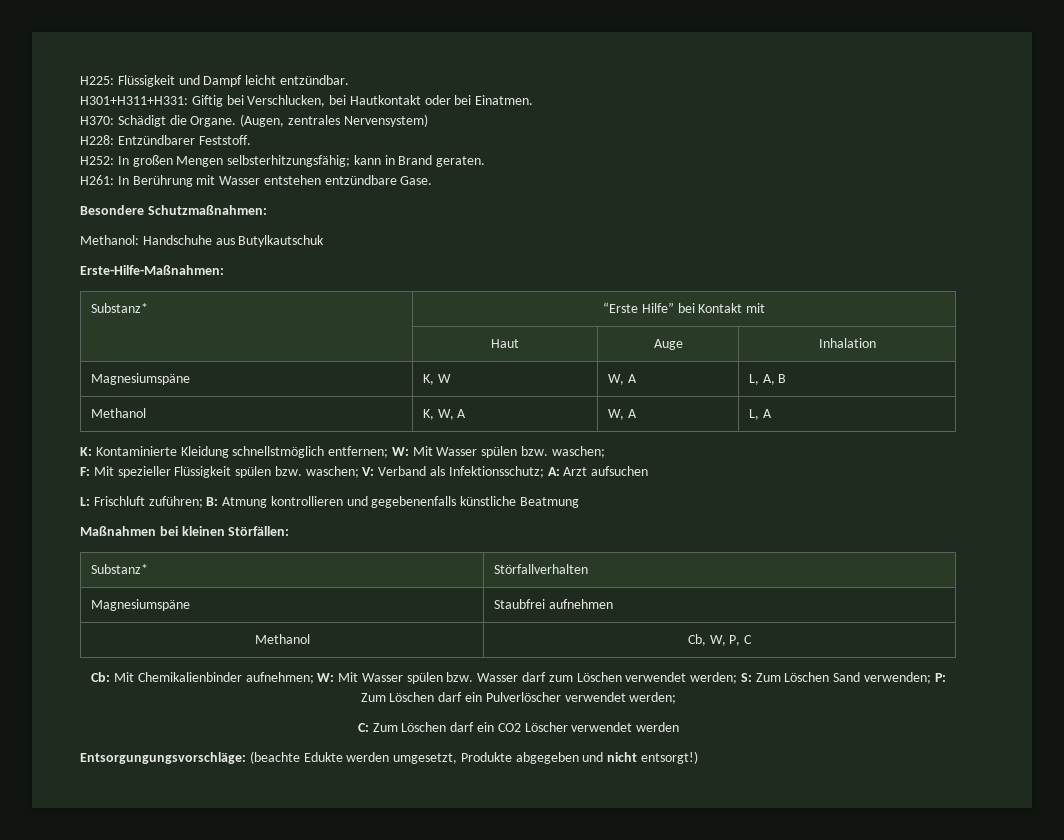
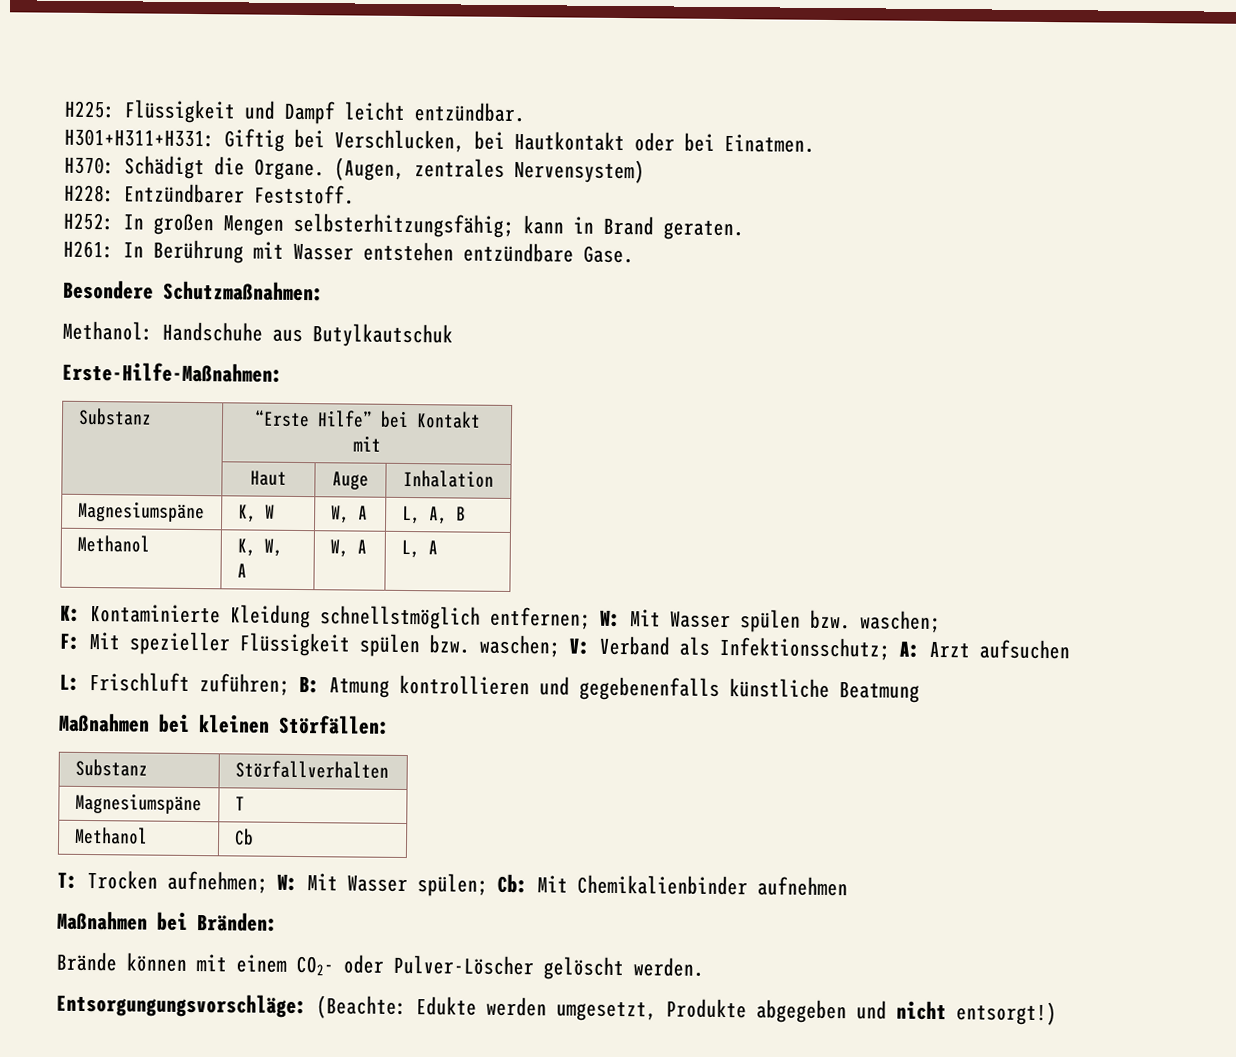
[90,303,148,313] Substanz* -> [77,407,152,426] Substanz
[90,564,148,574] Substanz* -> [74,758,148,777] Substanz
[493,599,613,609] [254,634,310,644] [687,634,753,646] [91,672,946,684] [360,692,677,704] [357,722,680,732] Staubfrei aufnehmen // Methanol | Cb, W, P, C // Cb: Mit Chemikalienbinder aufnehmen; W: Mit Wasser spülen bzw. Wasser darf zum Löschen verwendet werden; S: Zum Löschen Sand verwenden; P: Zum Löschen darf ein Pulverlöscher verwendet werden; // C: Zum Löschen darf ein CO2 Löscher verwendet werden -> [234,796,245,811] [74,826,148,845] [233,828,254,846] [57,870,848,897] [57,910,278,932] [56,951,704,981] T // Methanol | Cb // T: Trocken aufnehmen; W: Mit Wasser spülen; Cb: Mit Chemikalienbinder aufnehmen // Maßnahmen bei Bränden: // Brände können mit einem CO2- oder Pulver-Löscher gelöscht werden.
[249,751,300,764] (beachte -> [316,995,407,1020] (Beachte:

